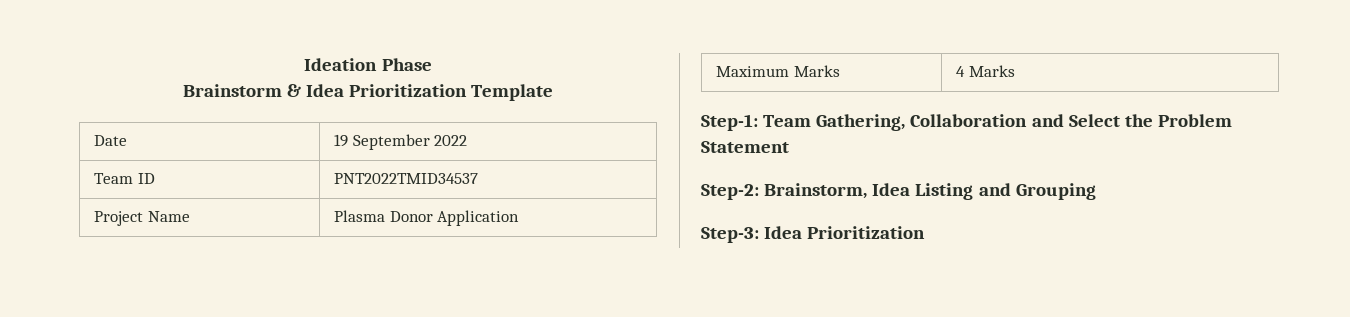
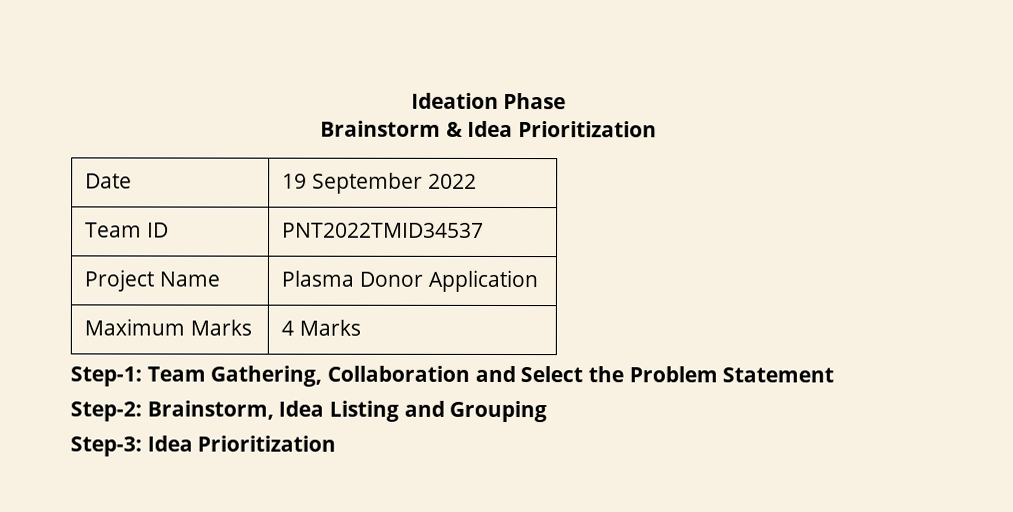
[471,84,554,101] Template -> (658, 129) none

